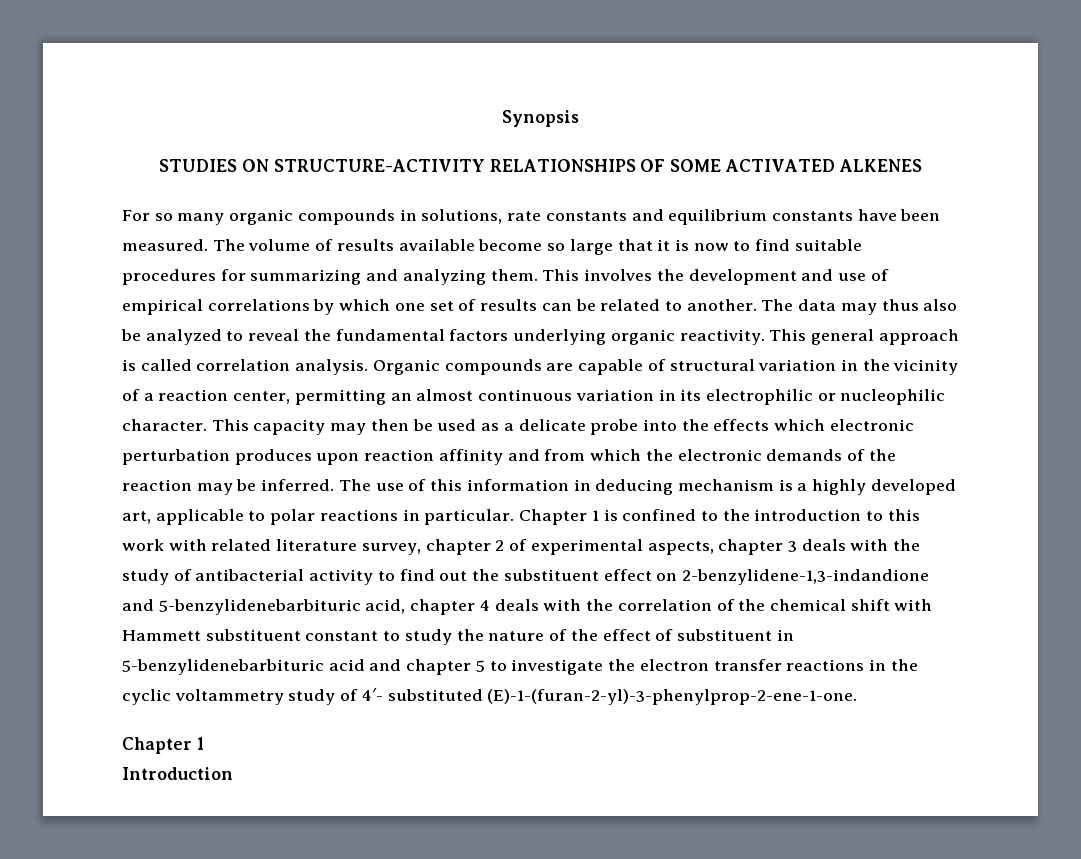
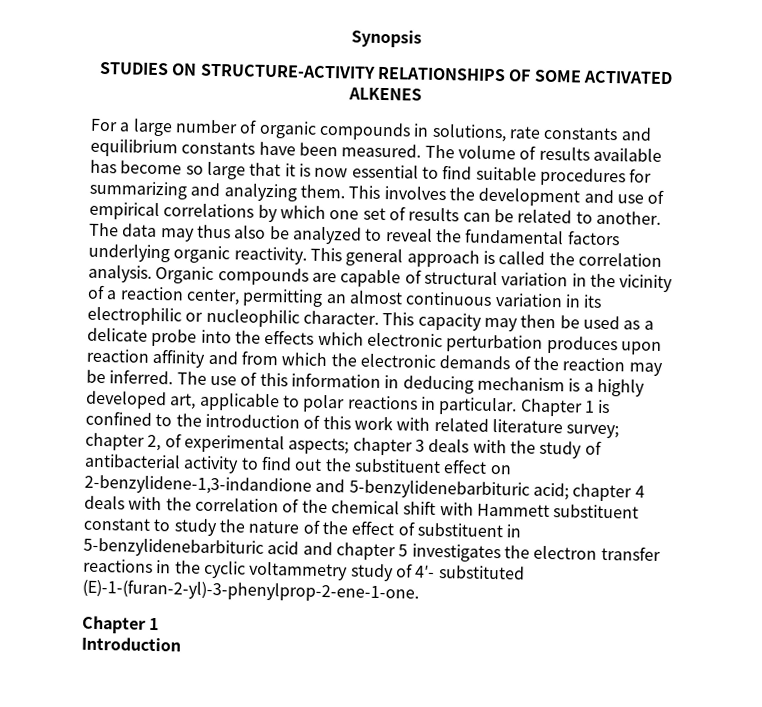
[154,213,225,225] so many -> [119,118,258,137] a large number of
(475, 245) none -> [90,159,117,174] has
(729, 247) none -> [351,164,419,179] essential
(192, 365) none -> [548,251,575,266] the
[866,511,884,521] to -> [303,414,321,429] of
[361,539,505,555] survey, chapter 2 -> [566,424,620,439] [85,432,162,452] survey; chapter 2,
[647,541,714,555] aspects, -> [288,437,350,455] aspects;
[365,599,406,614] acid, -> [532,482,569,501] acid;
[489,659,604,675] to investigate -> [411,543,501,563] investigates

